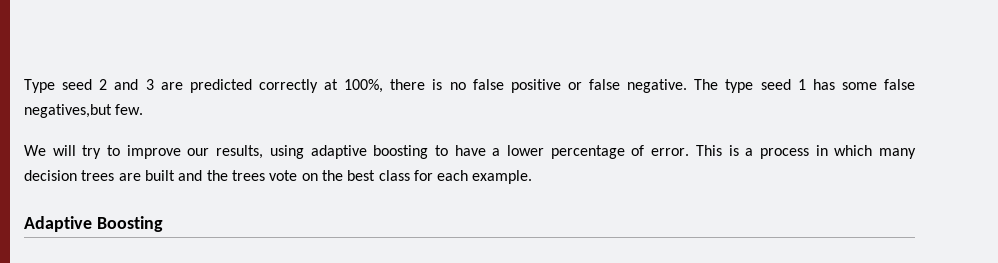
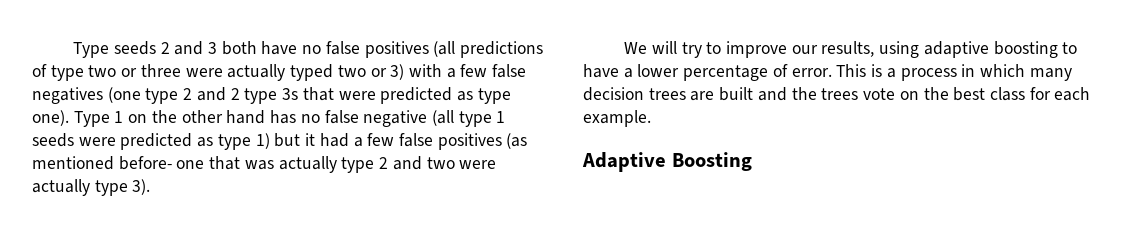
[24,79,93,93] Type seed -> [73,41,156,58] Type seeds
[160,79,915,93] [24,104,144,118] are predicted correctly at 100%, there is no false positive or false negative. The type seed 1 has some false negatives,but few. -> [221,41,544,58] [32,64,527,81] [32,87,511,104] [32,110,506,127] [32,133,528,150] [32,156,497,173] [32,179,151,196] both have no false positives (all predictions of type two or three were actually typed two or 3) with a few false negatives (one type 2 and 2 type 3s that were predicted as type one). Type 1 on the other hand has no false negative (all type 1 seeds were predicted as type 1) but it had a few false positives (as mentioned before- one that was actually type 2 and two were actually type 3).

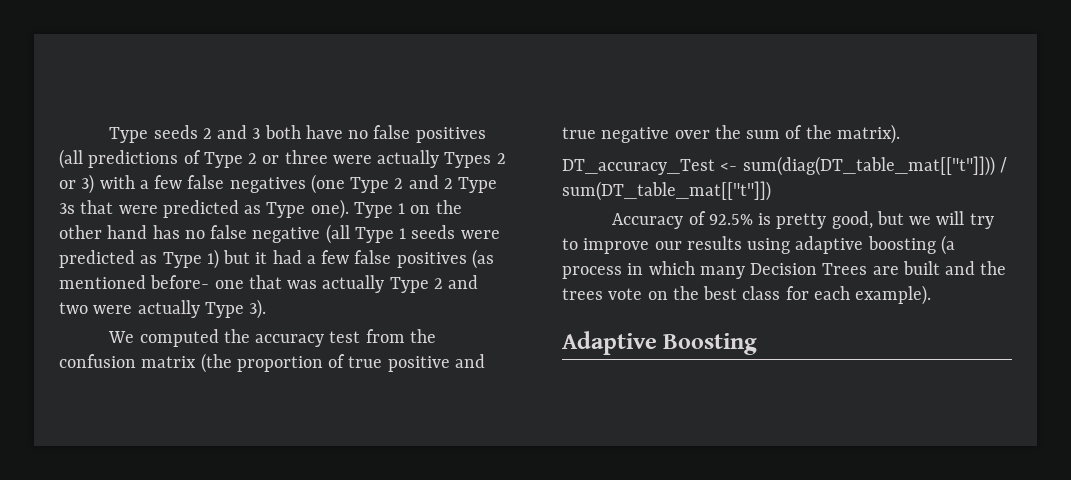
[50,65,117,81] type two -> [203,152,258,168] Type 2
[290,64,366,81] typed two -> [444,152,506,168] Types 2
[145,88,179,104] type -> [350,177,390,193] Type
[244,88,278,104] type -> [458,177,498,193] Type
[477,88,511,104] type -> [266,202,306,218] Type
[458,111,492,127] type -> [354,227,394,243] Type
[217,134,251,150] type -> [162,252,202,268] Type
[341,157,375,173] type -> [389,277,429,293] Type
[94,180,128,196] type -> [204,302,244,318] Type
(648, 48) none -> [139,329,436,347] [59,353,485,373] [562,124,900,144] [562,156,1007,176] [562,181,771,201] [612,211,932,229] computed the accuracy test from the confusion matrix (the proportion of true positive and true negative over the sum of the matrix). // DT_accuracy_Test <- sum(diag(DT_table_mat[["t"]])) / sum(DT_table_mat[["t"]]) // Accuracy of 92.5% is pretty good, but we
[821,41,875,57] results, -> [686,236,742,250] results
[1062,42,1078,54] [583,64,896,81] to have a lower percentage of error. This is a -> [940,235,955,255] (a
[583,87,686,101] decision trees -> [750,263,868,275] Decision Trees
[583,110,651,127] example. -> [855,285,932,305] example).

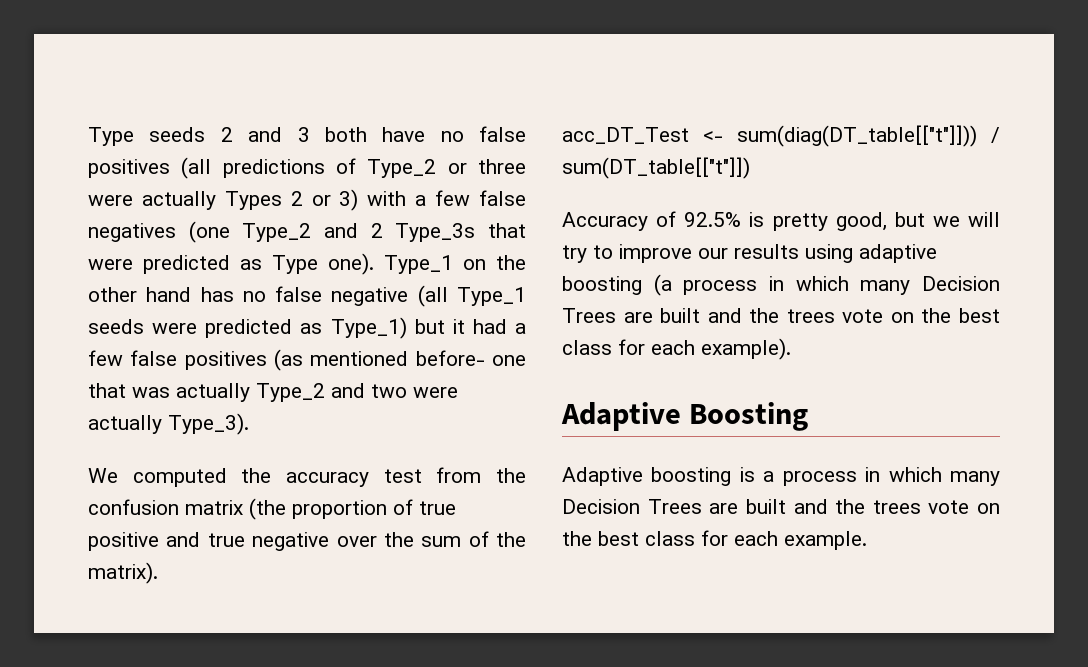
[203,152,258,168] Type 2 -> [367,159,437,178] Type_2
[350,175,498,193] [59,203,75,214] Type 2 and 2 Type 3s -> [242,223,476,242] Type_2 and 2 Type_3s
[353,202,406,218] Type 1 -> [384,255,453,274] Type_1
[354,227,407,243] Type 1 -> [456,287,526,306] Type_1
[162,249,219,269] Type 1) -> [330,317,407,339] Type_1)
[389,277,443,293] Type 2 -> [256,383,325,402] Type_2
[204,299,267,319] Type 3). -> [168,413,249,435] Type_3).
[562,156,1007,176] [562,181,771,201] DT_accuracy_Test <- sum(diag(DT_table_mat[["t"]])) / sum(DT_table_mat[["t"]]) -> [562,125,1000,147] [562,157,750,179] acc_DT_Test <- sum(diag(DT_table[["t"]])) / sum(DT_table[["t"]])
(758, 344) none -> [562,467,1000,486] [562,499,1000,514] [562,530,867,550] // Adaptive boosting is a process in which many Decision Trees are built and the trees vote on the best class for each example.

